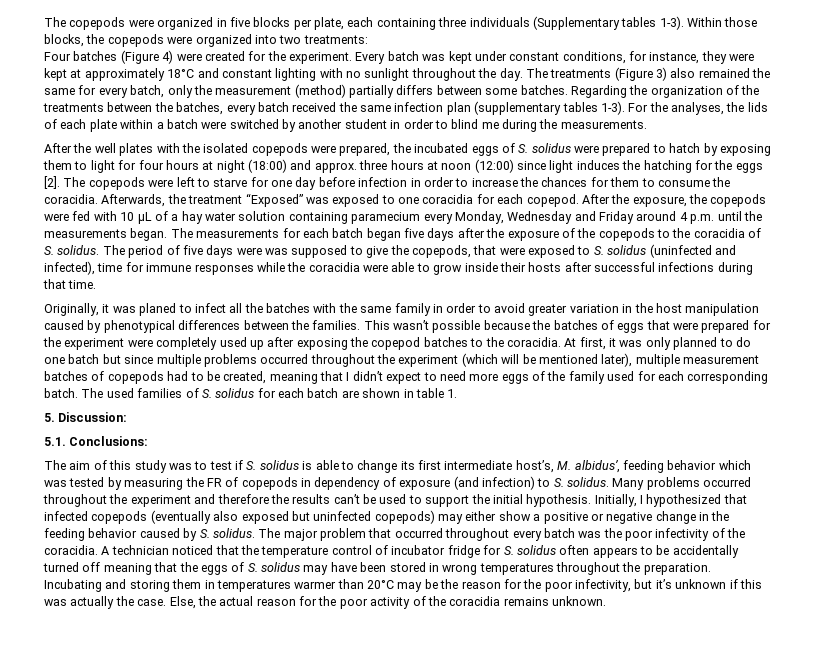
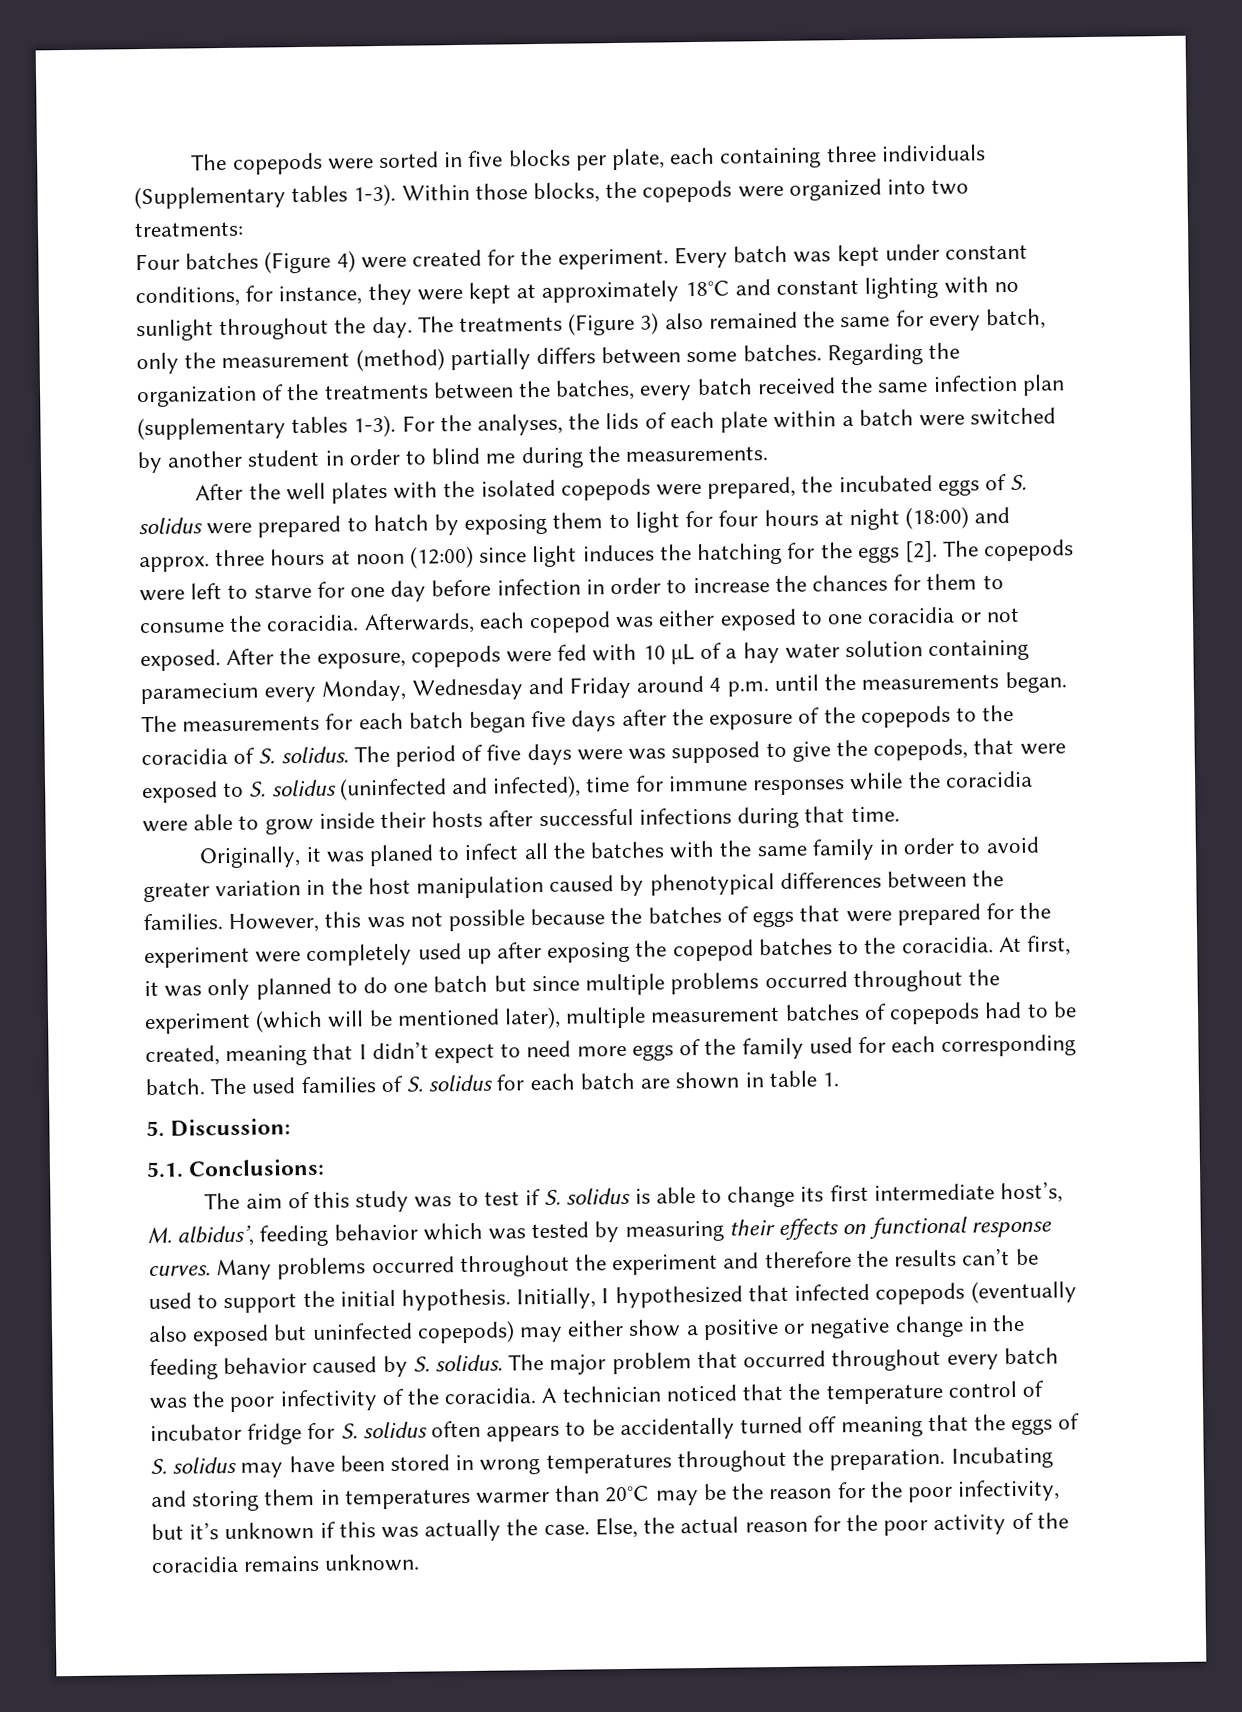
[44,17,214,30] The copepods were organized -> [191,151,439,175] The copepods were sorted
[167,193,329,207] the treatment “Exposed” was -> [478,609,716,634] each copepod was either
[476,194,579,207] for each copepod. -> [959,607,1020,623] [140,649,221,672] or not exposed.
[689,194,707,204] the -> (406, 660) none
[363,320,429,330] This wasn’t -> [228,911,443,934] However, this was not
[185,476,609,490] the FR of copepods in dependency of exposure (and infection) to S. solidus. -> [728,1216,1052,1241] [148,1265,211,1277] their effects on functional response curves.

